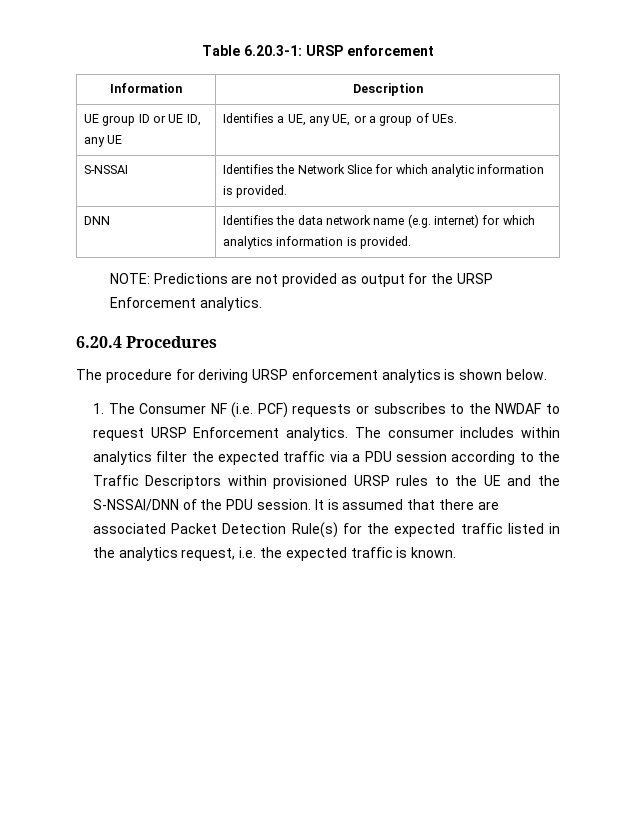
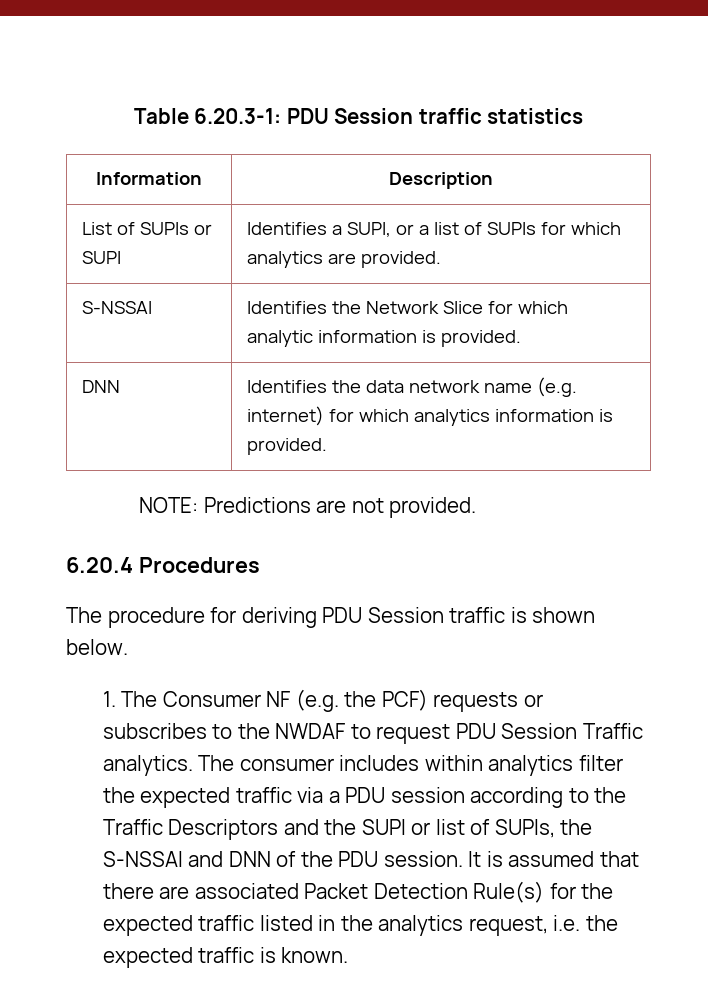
[305,45,434,56] [110,83,182,93] [352,83,423,96] [83,114,201,126] [83,135,123,147] [222,113,458,126] URSP enforcement // Information | Description // UE group ID or UE ID, any UE | Identifies a UE, any UE, or a group of UEs. -> [286,108,584,124] [96,172,202,185] [389,172,493,189] [81,222,212,235] [81,251,121,264] [246,222,621,237] [246,251,441,268] PDU Session traffic statistics // Information | Description // List of SUPIs or SUPI | Identifies a SUPI, or a list of SUPIs for which analytics are provided.
[281,273,493,287] [109,297,262,311] provided as output for the URSP Enforcement analytics. -> [389,497,477,518] provided.
[252,369,441,383] URSP enforcement analytics -> [322,607,506,623] PDU Session traffic
[231,402,254,418] (i.e. -> [295,689,377,712] (e.g. the
[150,427,280,438] URSP Enforcement -> [455,723,643,739] PDU Session Traffic
[227,475,560,489] [92,499,179,511] within provisioned URSP rules to the UE and the S-NSSAI/DNN -> [283,819,593,838] [102,851,271,867] and the SUPI or list of SUPIs, the S-NSSAI and DNN

